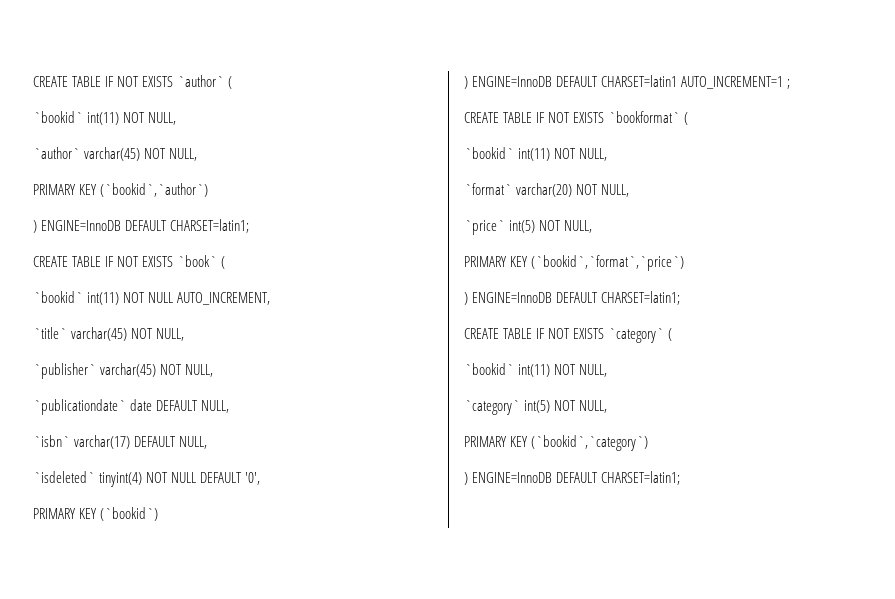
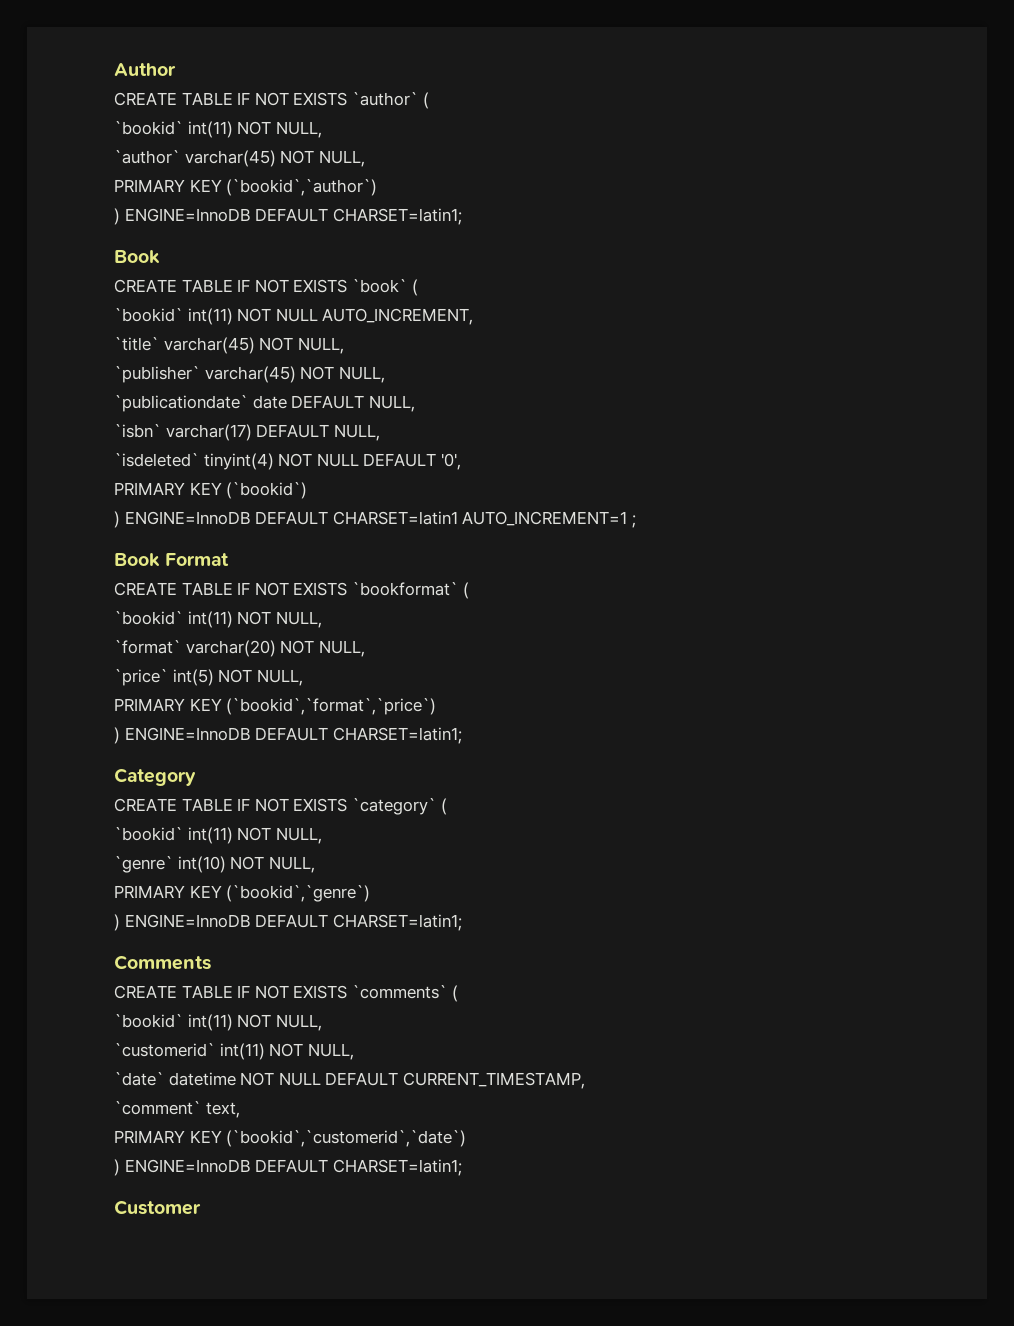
(33, 81) none -> [114,63,176,76] Author //
(250, 226) none -> [114,250,160,264] // Book
(791, 84) none -> [114,553,230,567] // Book Format
(681, 298) none -> [114,768,196,786] // Category
[464,400,608,415] [464,435,649,451] [464,471,681,485] `category` int(5) NOT NULL, // PRIMARY KEY (`bookid`,`category`) // ) ENGINE=InnoDB DEFAULT CHARSET=latin1; -> [114,856,315,873] [114,885,371,902] [114,914,462,931] [114,955,211,970] [114,985,458,1002] [114,1014,322,1031] [114,1043,354,1060] [114,1072,585,1089] [114,1101,240,1118] [114,1130,467,1147] [114,1159,462,1176] [114,1200,201,1215] `genre` int(10) NOT NULL, // PRIMARY KEY (`bookid`,`genre`) // ) ENGINE=InnoDB DEFAULT CHARSET=latin1; // Comments // CREATE TABLE IF NOT EXISTS `comments` ( // `bookid` int(11) NOT NULL, // `customerid` int(11) NOT NULL, // `date` datetime NOT NULL DEFAULT CURRENT_TIMESTAMP, // `comment` text, // PRIMARY KEY (`bookid`,`customerid`,`date`) // ) ENGINE=InnoDB DEFAULT CHARSET=latin1; // Customer

